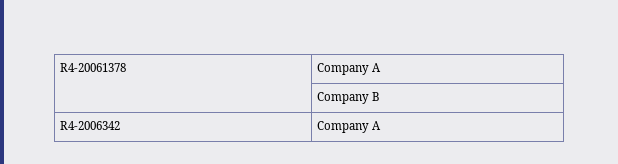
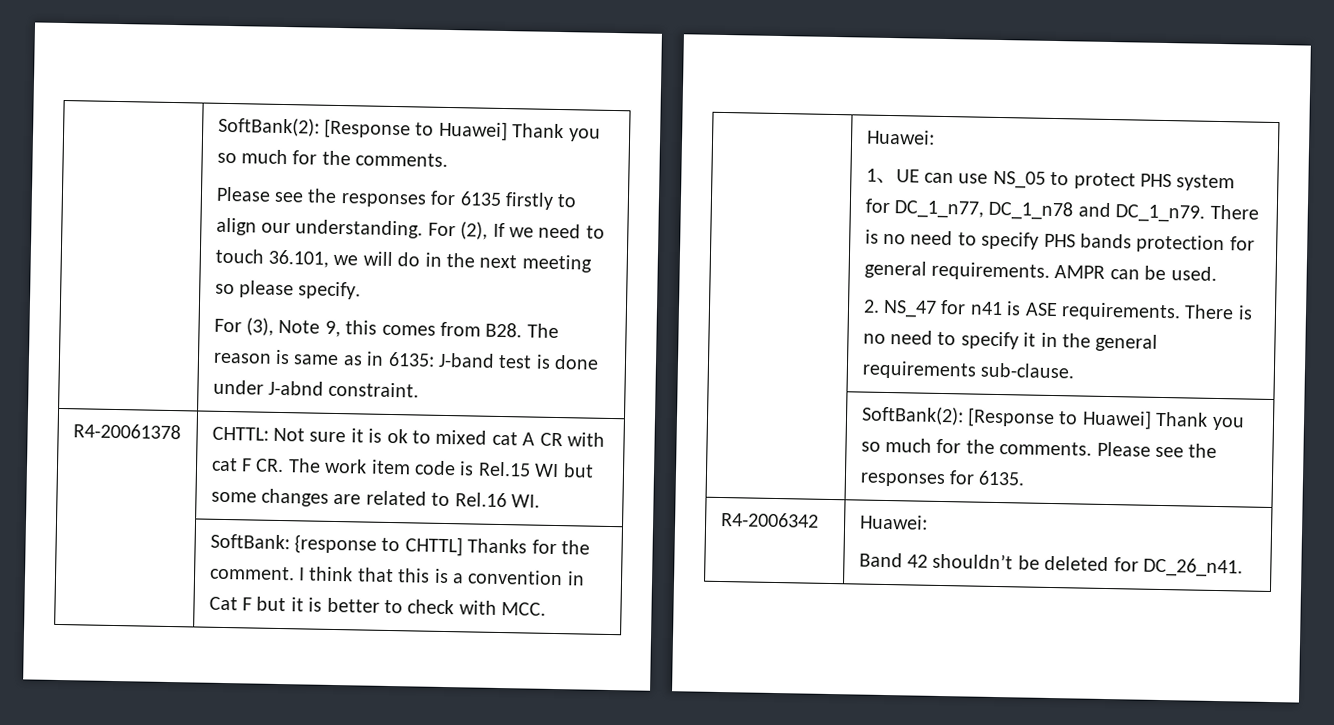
[59,63,126,72] [316,63,382,75] [316,92,381,104] [59,121,120,130] [316,121,382,133] R4-20061378 | Company A // | Company B // R4-2006342 | Company A -> [217,116,601,142] [216,149,449,168] [215,186,578,210] [215,217,605,240] [214,248,592,273] [214,280,362,300] [213,317,559,339] [212,349,600,370] [212,379,420,398] [72,423,181,440] [211,426,606,447] [210,457,594,478] [210,488,541,508] [209,533,591,557] [209,565,585,586] [208,596,547,616] [866,129,935,145] [865,168,1236,192] [864,198,1259,223] [864,229,1255,254] [863,260,1217,281] [862,299,1253,322] [862,330,1159,352] [861,360,1076,380] [860,405,1245,431] [860,437,1218,459] [859,470,1026,488] [720,511,819,528] [859,514,928,530] [858,552,1244,578] | SoftBank(2): [Response to Huawei] Thank you so much for the comments. // Please see the responses for 6135 firstly to align our understanding. For (2), If we need to touch 36.101, we will do in the next meeting so please specify. // For (3), Note 9, this comes from B28. The reason is same as in 6135: J-band test is done under J-abnd constraint. // R4-20061378 | CHTTL: Not sure it is ok to mixed cat A CR with cat F CR. The work item code is Rel.15 WI but some changes are related to Rel.16 WI. // | SoftBank: {response to CHTTL] Thanks for the comment. I think that this is a convention in Cat F but it is better to check with MCC. // | Huawei: // 1、UE can use NS_05 to protect PHS system for DC_1_n77, DC_1_n78 and DC_1_n79. There is no need to specify PHS bands protection for general requirements. AMPR can be used. // 2. NS_47 for n41 is ASE requirements. There is no need to specify it in the general requirements sub-clause. // | SoftBank(2): [Response to Huawei] Thank you so much for the comments. Please see the responses for 6135. // R4-2006342 | Huawei: // Band 42 shouldn’t be deleted for DC_26_n41.

